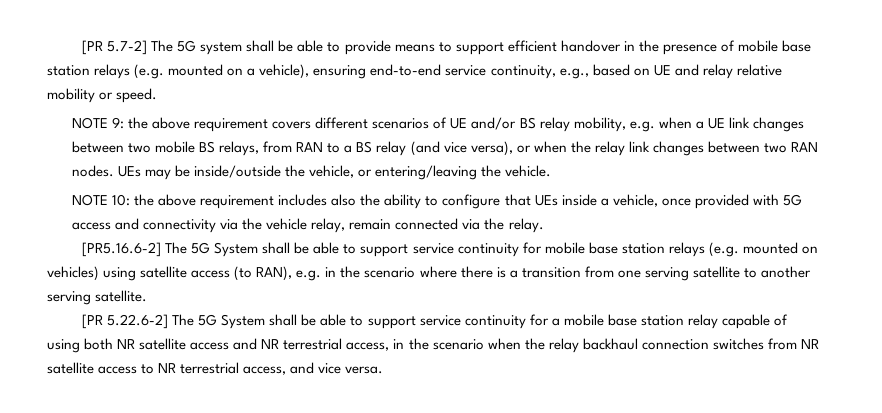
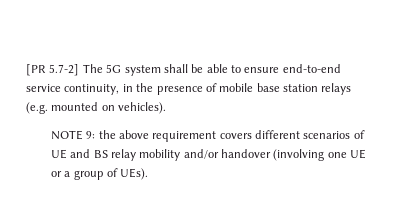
[344,40,621,55] provide means to support efficient handover -> [244,64,341,73] [26,84,120,95] ensure end-to-end service continuity,
[247,64,782,79] [47,88,158,103] a vehicle), ensuring end-to-end service continuity, e.g., based on UE and relay relative mobility or speed. -> [118,102,167,114] vehicles).
[471,117,804,132] [71,141,819,156] [71,165,552,180] [71,194,802,209] [71,218,544,233] [82,242,818,257] [47,266,811,281] [47,290,148,305] [82,314,789,329] [47,338,819,353] [47,362,384,375] and/or BS relay mobility, e.g. when a UE link changes between two mobile BS relays, from RAN to a BS relay (and vice versa), or when the relay link changes between two RAN nodes. UEs may be inside/outside the vehicle, or entering/leaving the vehicle. // NOTE 10: the above requirement includes also the ability to configure that UEs inside a vehicle, once provided with 5G access and connectivity via the vehicle relay, remain connected via the relay. // [PR5.16.6-2] The 5G System shall be able to support service continuity for mobile base station relays (e.g. mounted on vehicles) using satellite access (to RAN), e.g. in the scenario where there is a transition from one serving satellite to another serving satellite. // [PR 5.22.6-2] The 5G System shall be able to support service continuity for a mobile base station relay capable of using both NR satellite access and NR terrestrial access, in the scenario when the relay backhaul connection switches from NR satellite access to NR terrestrial access, and vice versa. -> [70,149,367,161] [50,168,149,180] and BS relay mobility and/or handover (involving one UE or a group of UEs).

